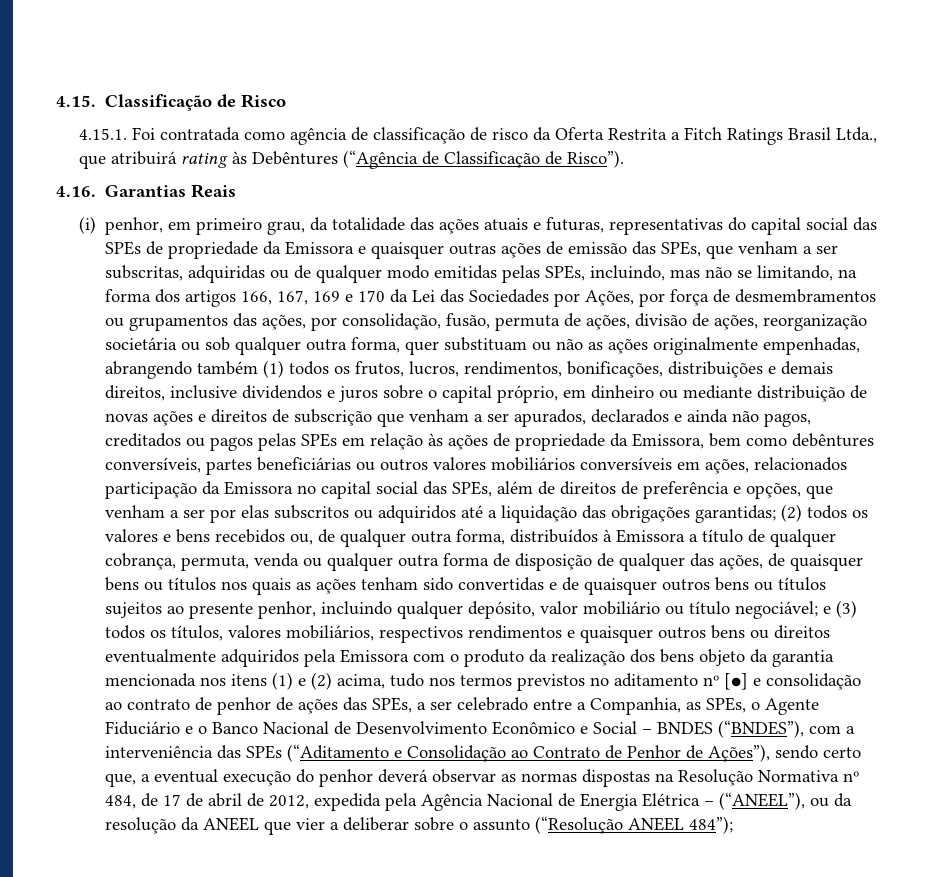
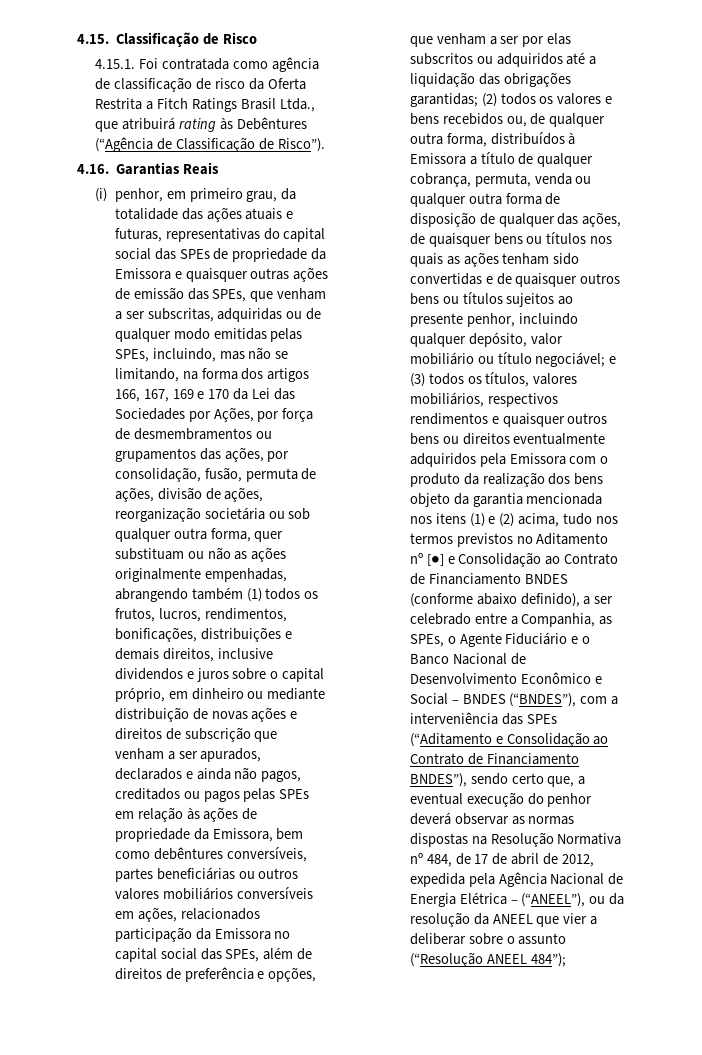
[614,673,699,687] aditamento -> [536,533,609,545] Aditamento
[766,673,862,690] [105,697,413,715] consolidação ao contrato de penhor de ações das SPEs, -> [458,552,619,567] [409,573,568,585] [409,593,580,607] Consolidação ao Contrato de Financiamento BNDES (conforme abaixo definido),
[627,744,771,762] Penhor de Ações”), -> [486,753,579,765] [409,773,467,787] Financiamento BNDES”),

